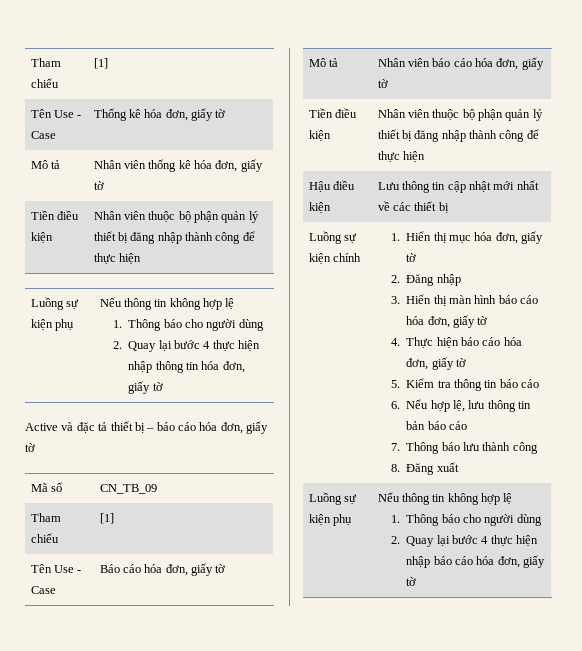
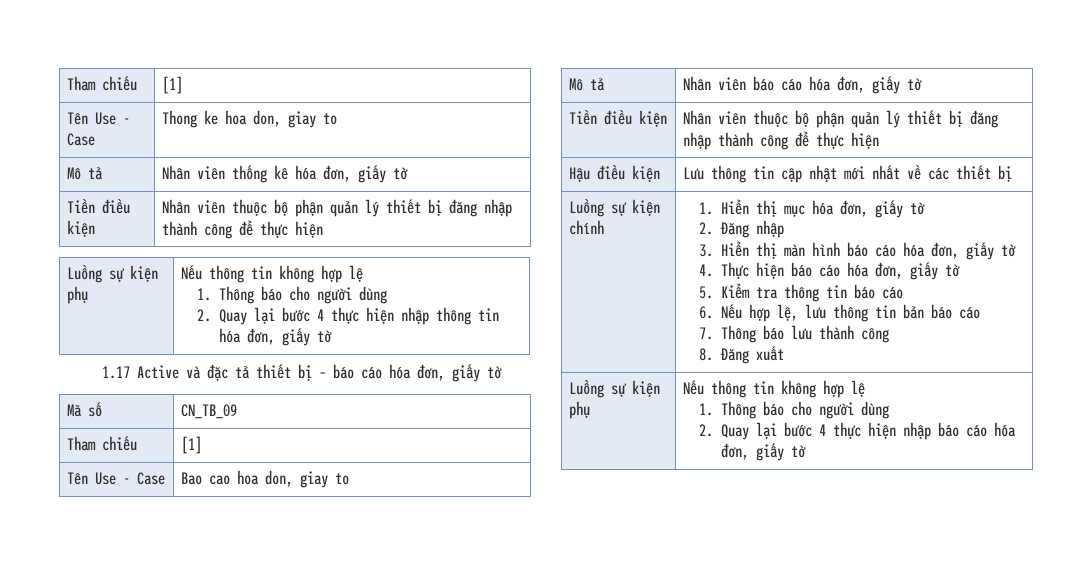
[30,58,61,67] [30,78,59,88] [93,58,108,69] [30,109,82,118] [30,131,56,139] [93,108,226,121] Tham chiếu | [1] // Tên Use - Case | Thống kê hóa đơn, giấy tờ -> [66,76,137,91] [161,76,183,94] [66,112,130,125] [66,133,95,146] [161,110,337,128] Tham chiếu | [1] // Tên Use - Case | Thong ke hoa don, giay to
(163, 386) none -> [101,366,130,379] 1.17
[99,563,226,576] Báo cáo hóa đơn, giấy tờ -> [180,470,349,488] Bao cao hoa don, giay to

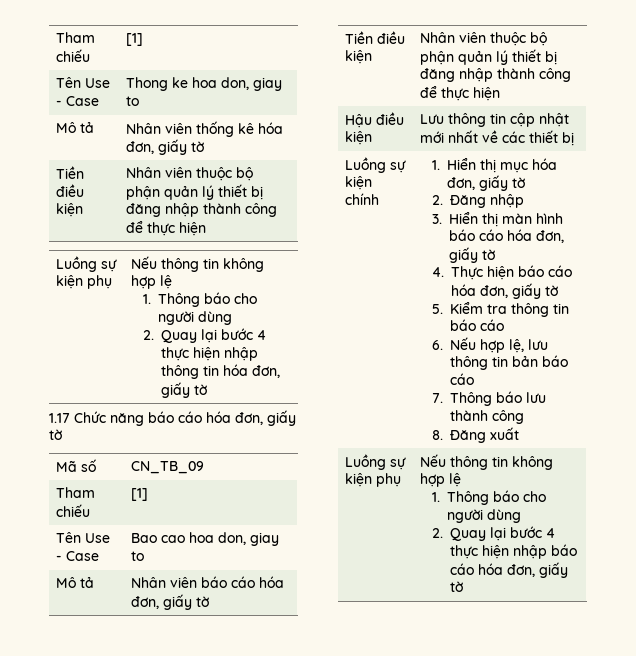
[136,364,326,381] Active và đặc tả thiết bị – -> [74,411,144,426] Chức năng

